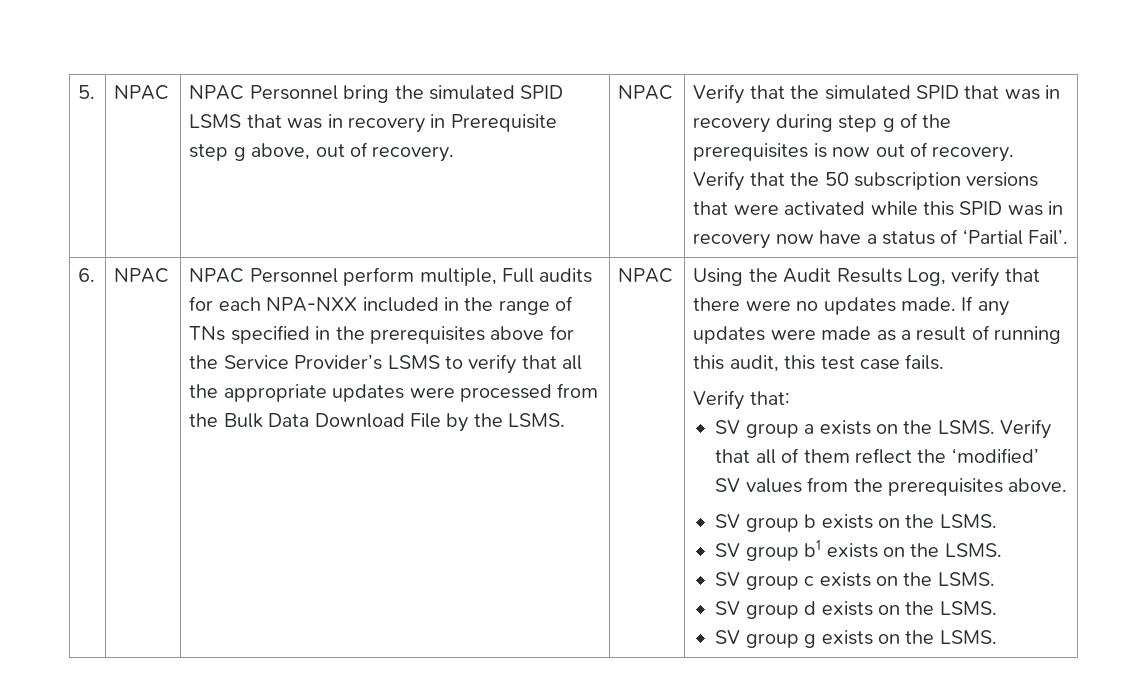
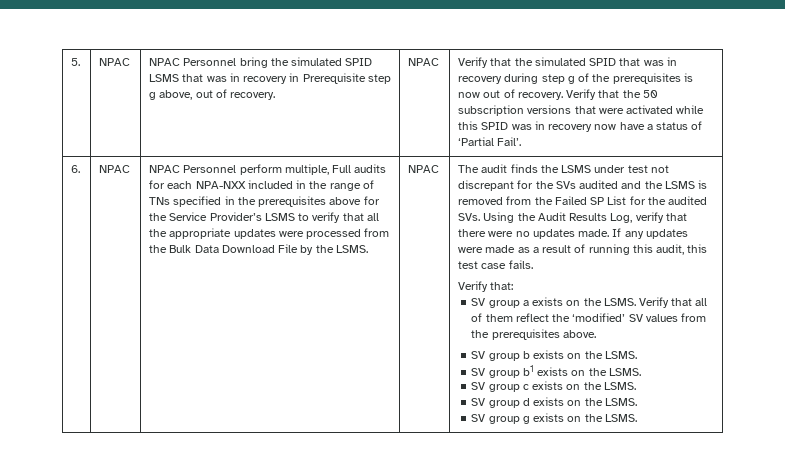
(674, 275) none -> [458,164,669,173] [458,180,708,191] [458,196,708,205] [458,213,481,221] The audit finds the LSMS under test not discrepant for the SVs audited and the LSMS is removed from the Failed SP List for the audited SVs.

